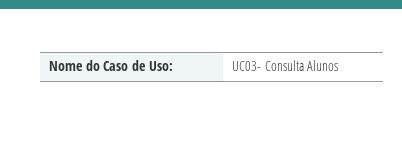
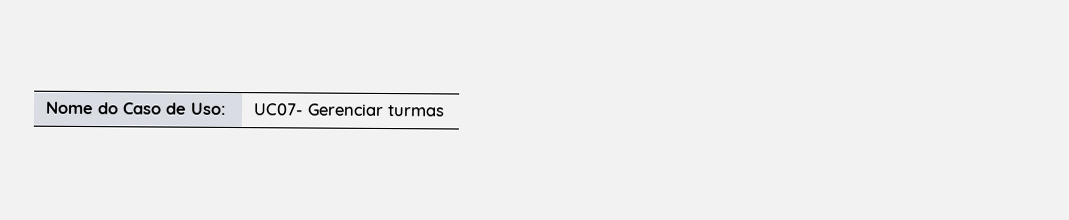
[231,60,339,71] UC03- Consulta Alunos -> [253,103,446,117] UC07- Gerenciar turmas

